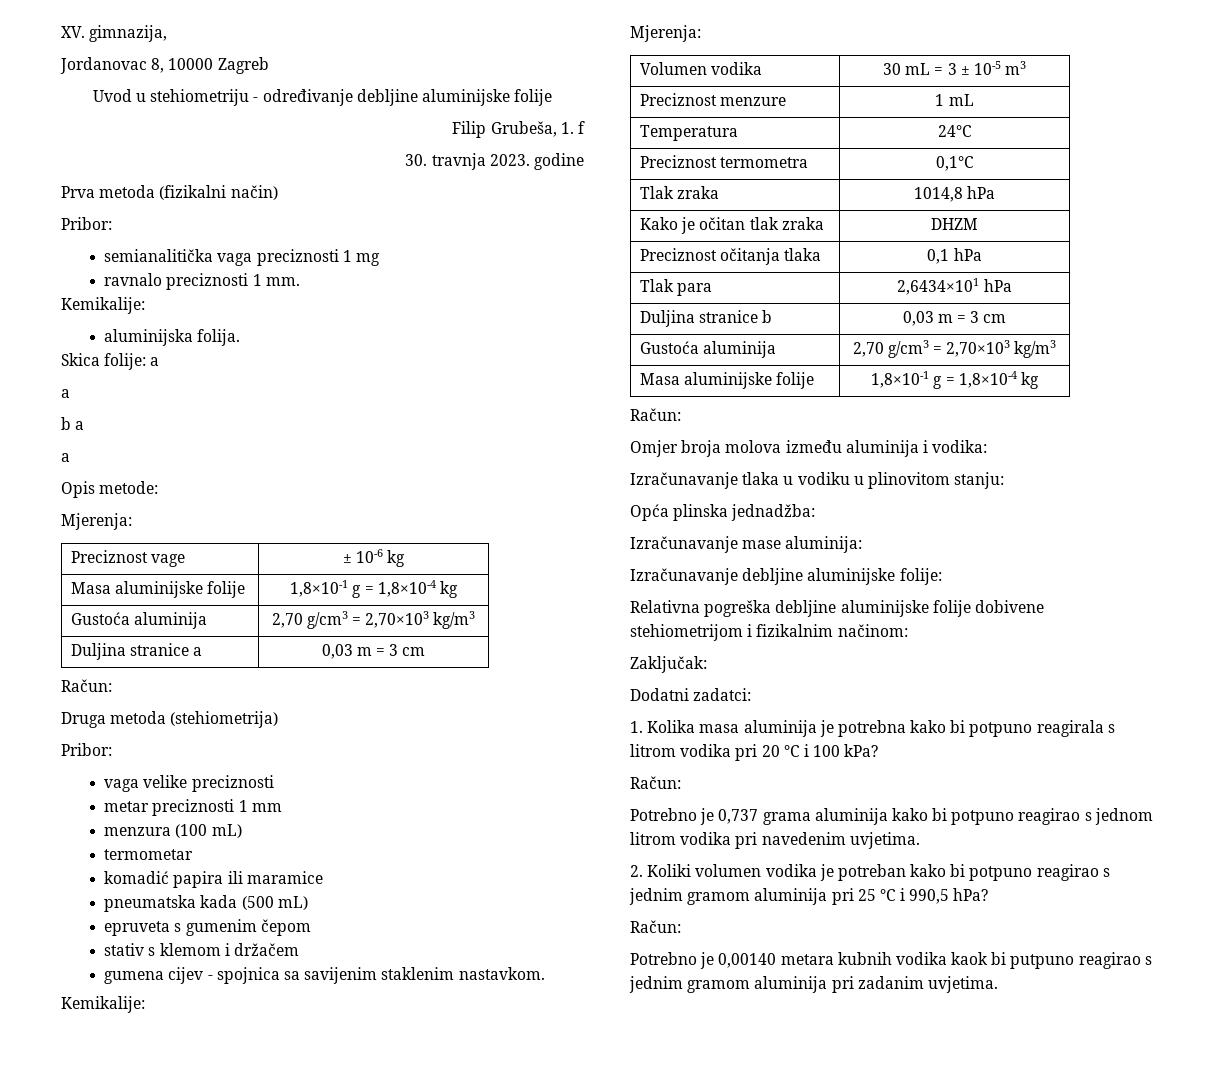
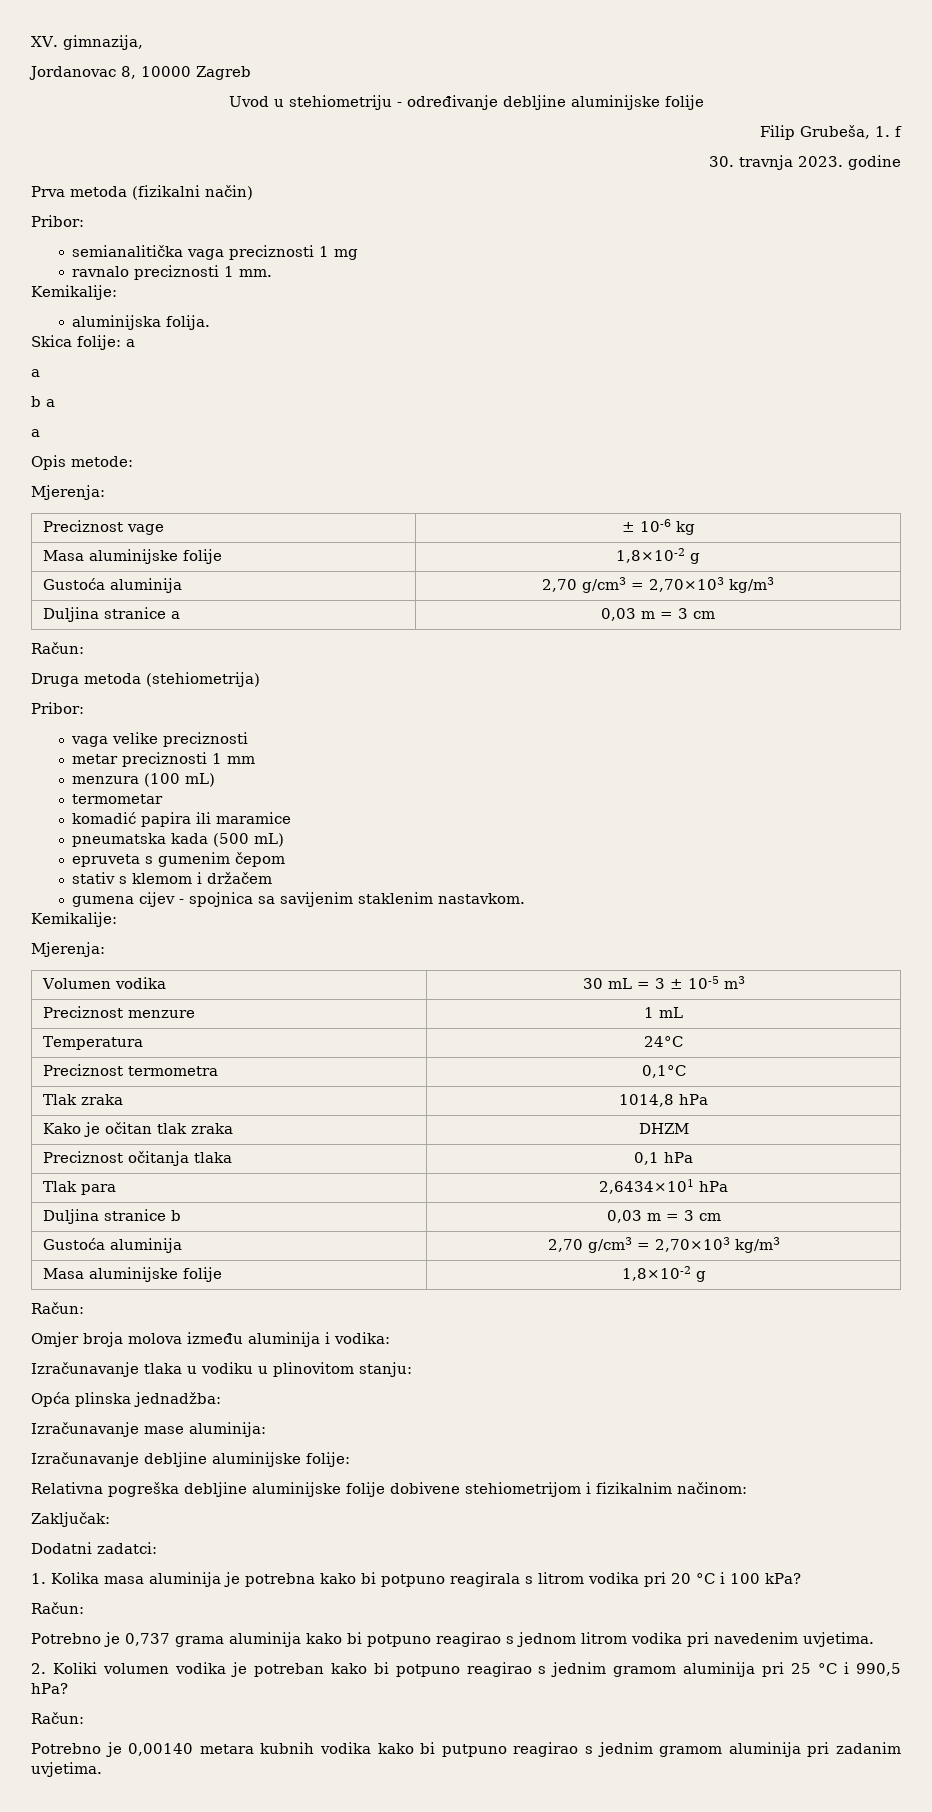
[290,580,458,598] 1,8×10-1 g = 1,8×10-4 kg -> [616,548,700,564] 1,8×10-2 g
[871,371,1039,389] 1,8×10-1 g = 1,8×10-4 kg -> [621,1266,706,1282] 1,8×10-2 g
[951,952,989,965] kaok -> [377,1743,414,1754] kako

